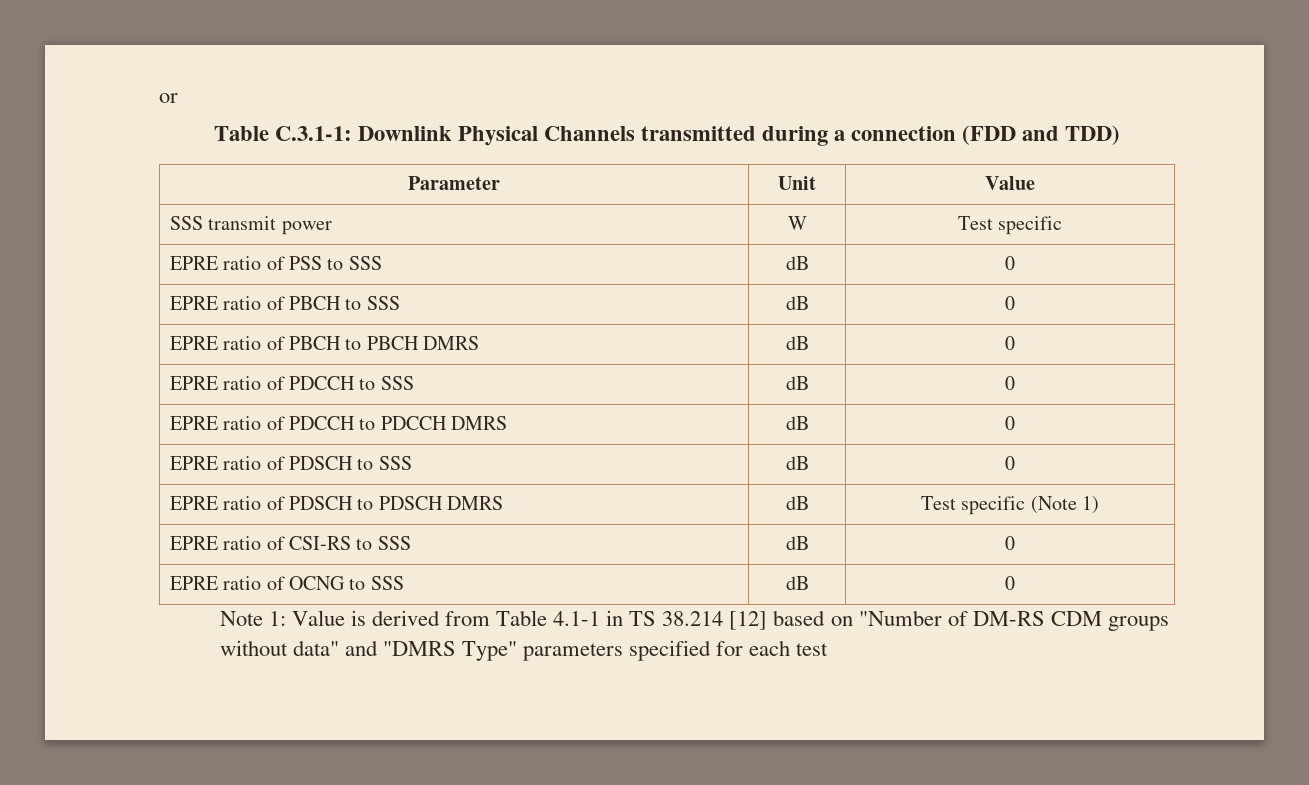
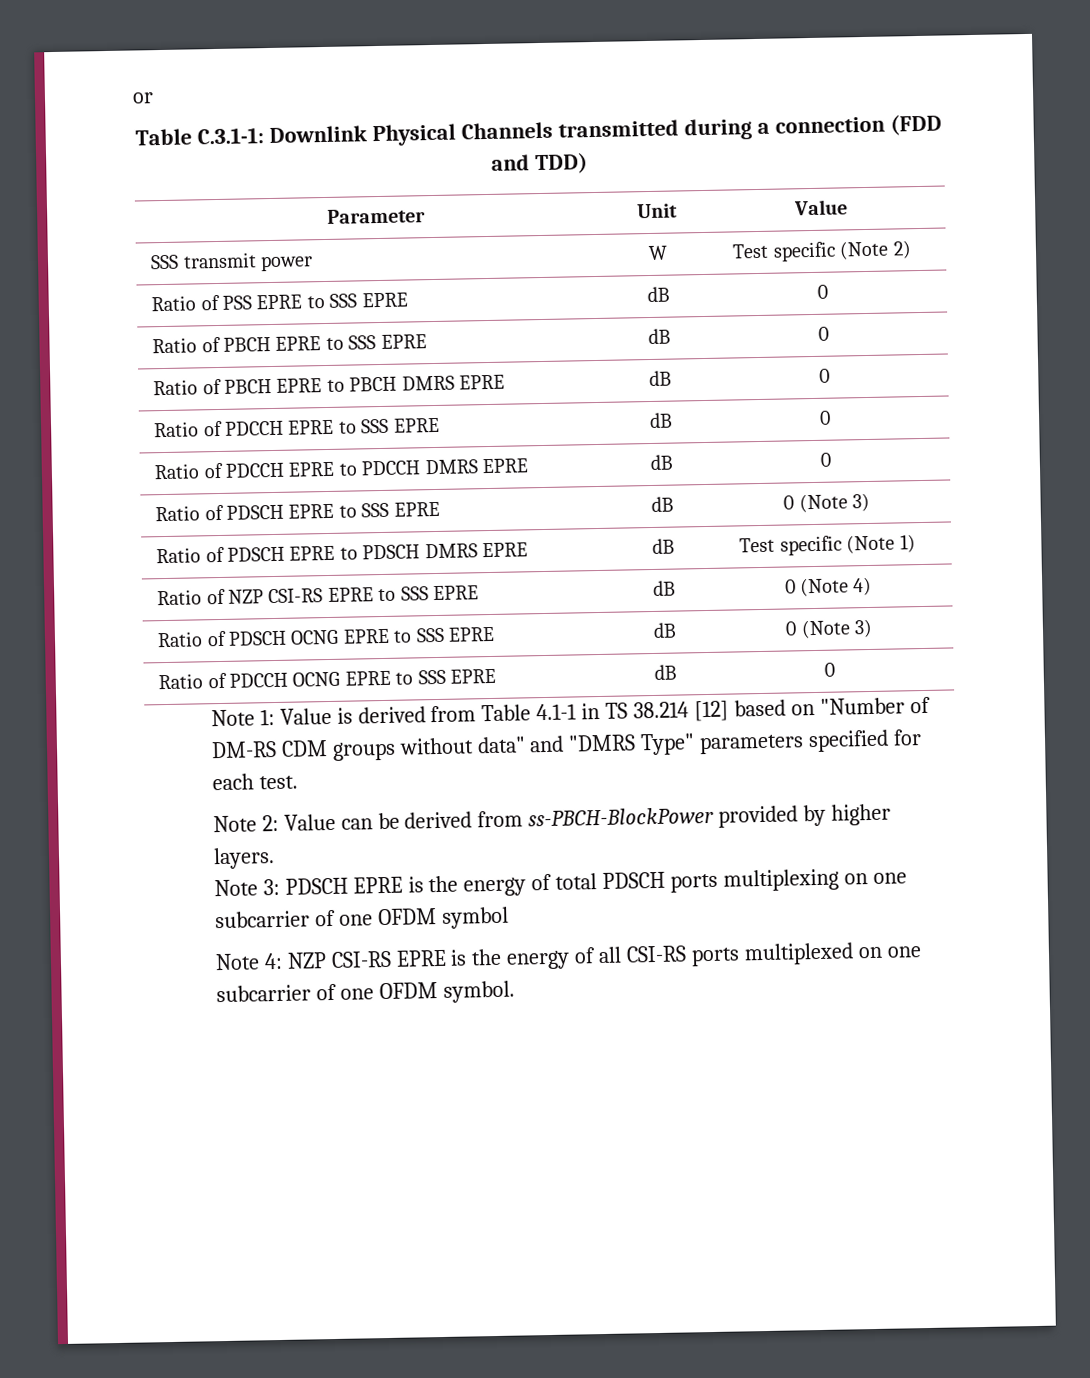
[169,256,262,270] // EPRE ratio -> [839,240,912,260] [151,295,197,312] (Note 2) // Ratio
[327,256,382,270] [785,256,809,270] [1005,256,1015,270] [169,296,400,310] [785,296,809,310] [1005,296,1015,310] [169,336,342,350] to SSS | dB | 0 // EPRE ratio of PBCH to SSS | dB | 0 // EPRE ratio of PBCH -> [256,292,408,310] [646,286,670,303] [817,284,828,299] [152,334,427,354] [647,328,671,345] [818,326,829,341] [153,378,323,396] EPRE to SSS EPRE | dB | 0 // Ratio of PBCH EPRE to SSS EPRE | dB | 0 // Ratio of PBCH EPRE
[785,336,809,350] [1005,336,1015,350] [169,376,414,390] [785,376,809,390] [1005,376,1015,390] [169,416,356,430] | dB | 0 // EPRE ratio of PDCCH to SSS | dB | 0 // EPRE ratio of PDCCH -> [458,374,505,390] [648,370,672,387] [819,368,830,383] [153,417,440,438] [648,412,673,429] [819,410,831,425] [154,461,336,480] EPRE | dB | 0 // Ratio of PDCCH EPRE to SSS EPRE | dB | 0 // Ratio of PDCCH EPRE
[785,416,809,430] [1005,416,1015,430] [169,456,412,470] [785,456,809,470] [1005,456,1015,470] [169,496,354,510] | dB | 0 // EPRE ratio of PDSCH to SSS | dB | 0 // EPRE ratio of PDSCH -> [481,458,528,474] [649,454,673,471] [820,452,831,467] [155,501,440,522] [650,496,674,513] [783,492,870,513] [156,545,336,564] EPRE | dB | 0 // Ratio of PDSCH EPRE to SSS EPRE | dB | 0 (Note 3) // Ratio of PDSCH EPRE
(504, 503) none -> [481,542,528,558] EPRE
[169,536,411,550] [785,536,809,550] [1005,536,1015,550] [169,576,404,590] EPRE ratio of CSI-RS to SSS | dB | 0 // EPRE ratio of OCNG to SSS -> [157,585,479,606] [652,580,676,596] [784,576,873,597] [157,626,495,648] [652,622,677,638] [785,618,873,639] [158,668,496,690] Ratio of NZP CSI-RS EPRE to SSS EPRE | dB | 0 (Note 4) // Ratio of PDSCH OCNG EPRE to SSS EPRE | dB | 0 (Note 3) // Ratio of PDCCH OCNG EPRE to SSS EPRE
[796,643,829,656] test -> [258,775,298,790] [212,803,892,833] [212,847,275,870] [213,868,908,897] [214,906,509,929] [214,942,922,971] [215,980,515,1003] test. // Note 2: Value can be derived from ss-PBCH-BlockPower provided by higher layers. // Note 3: PDSCH EPRE is the energy of total PDSCH ports multiplexing on one subcarrier of one OFDM symbol // Note 4: NZP CSI-RS EPRE is the energy of all CSI-RS ports multiplexed on one subcarrier of one OFDM symbol.

